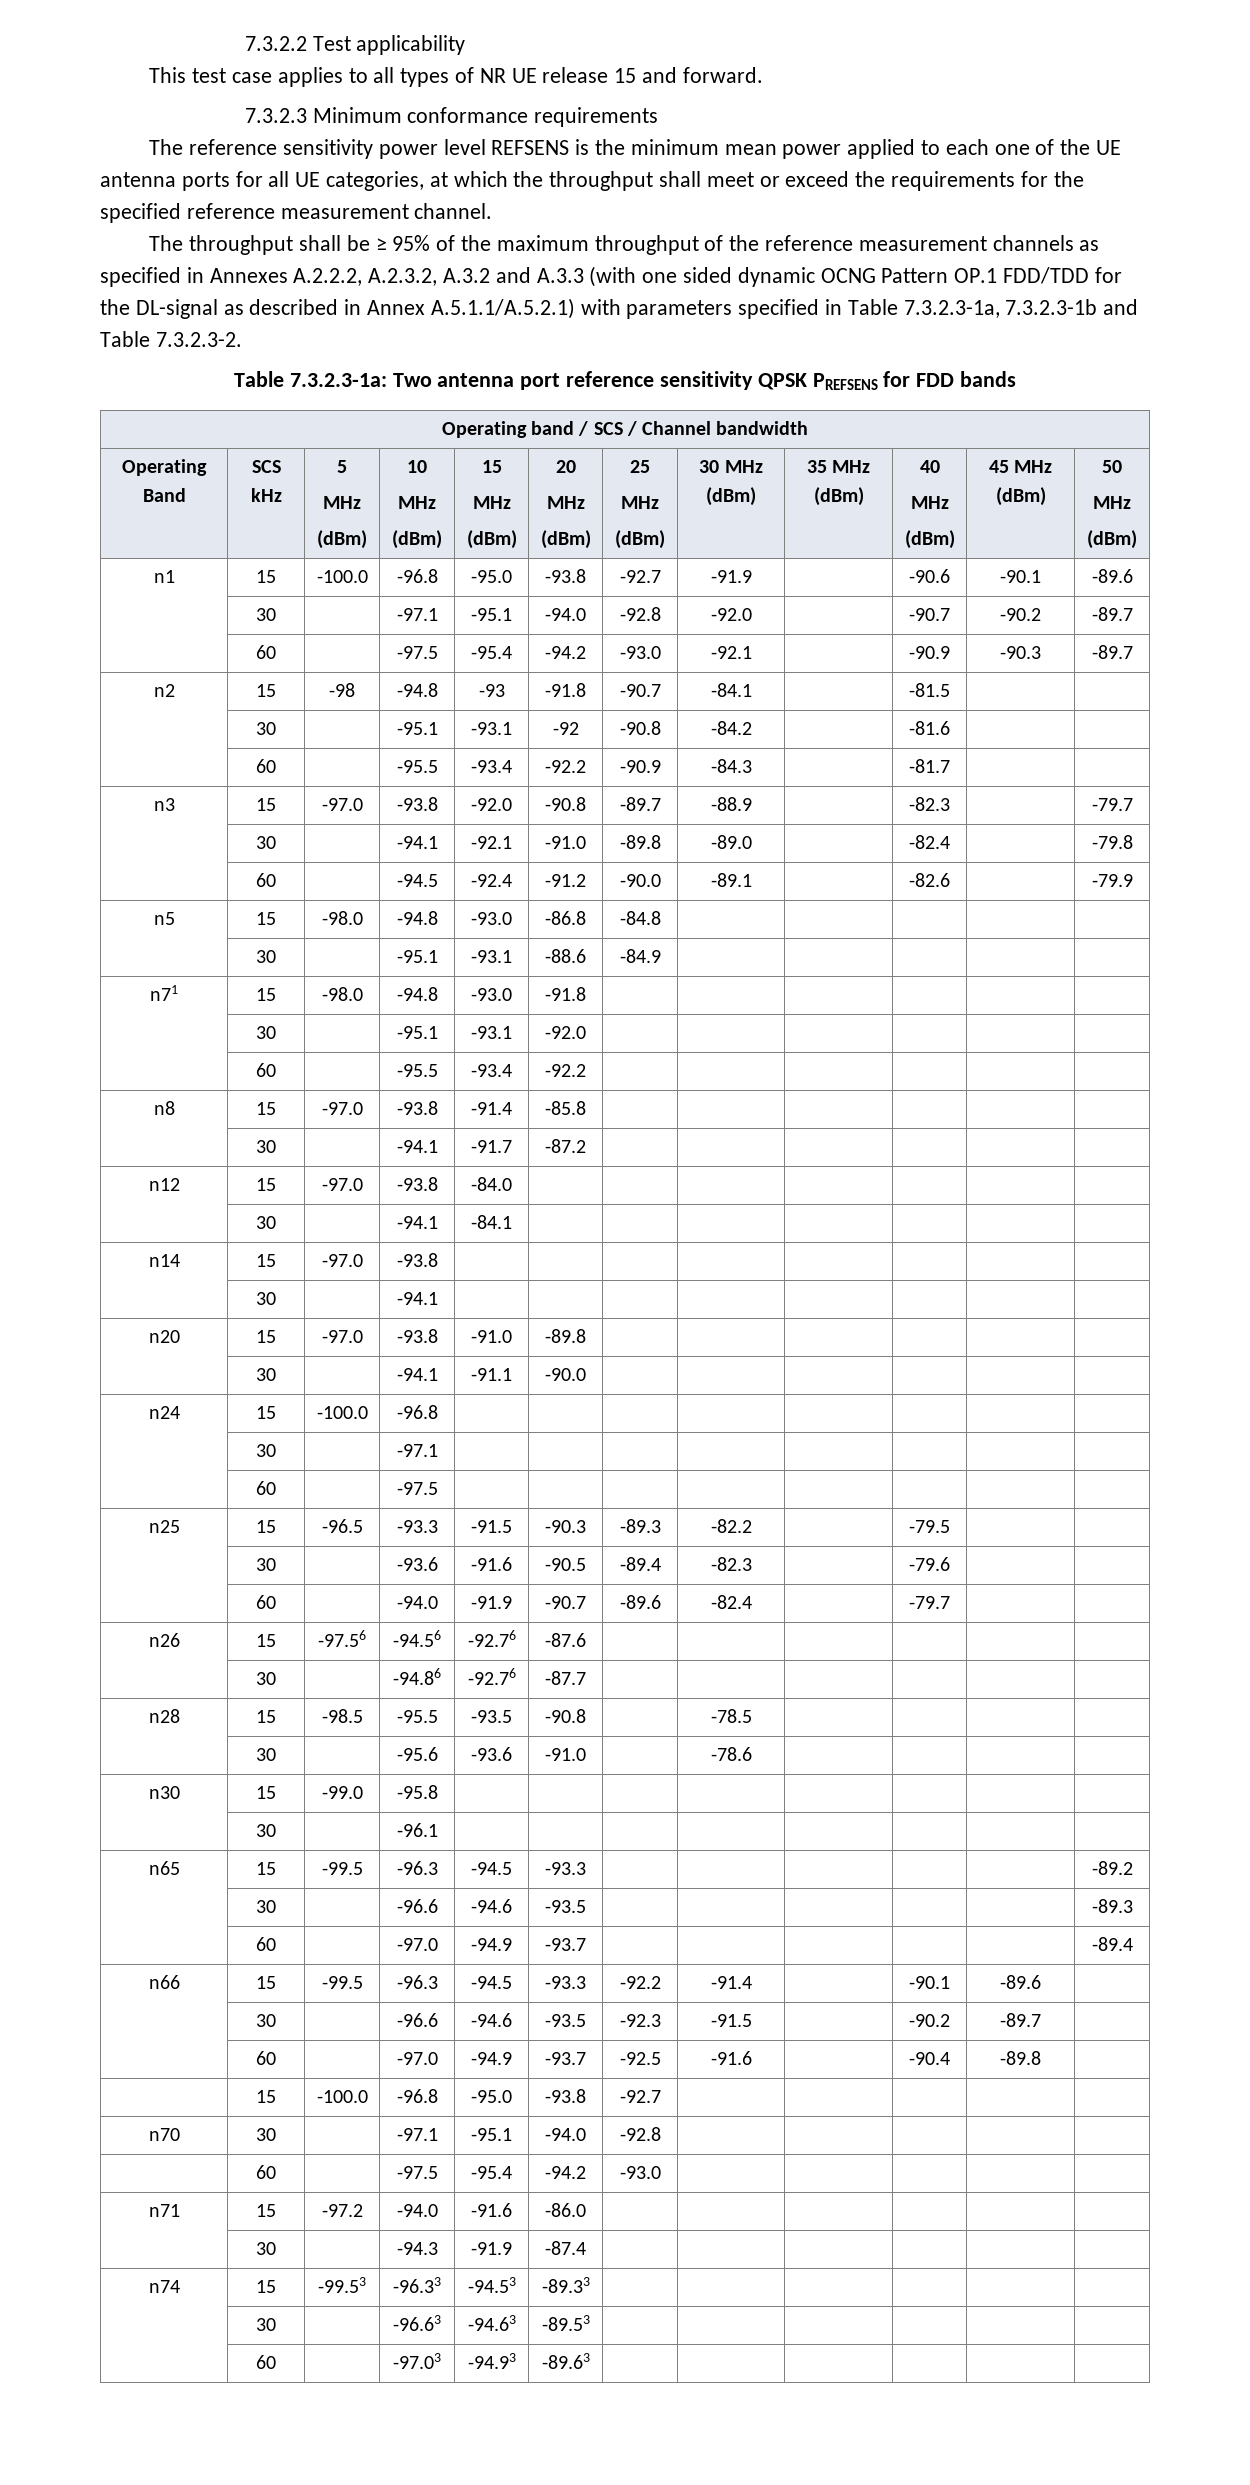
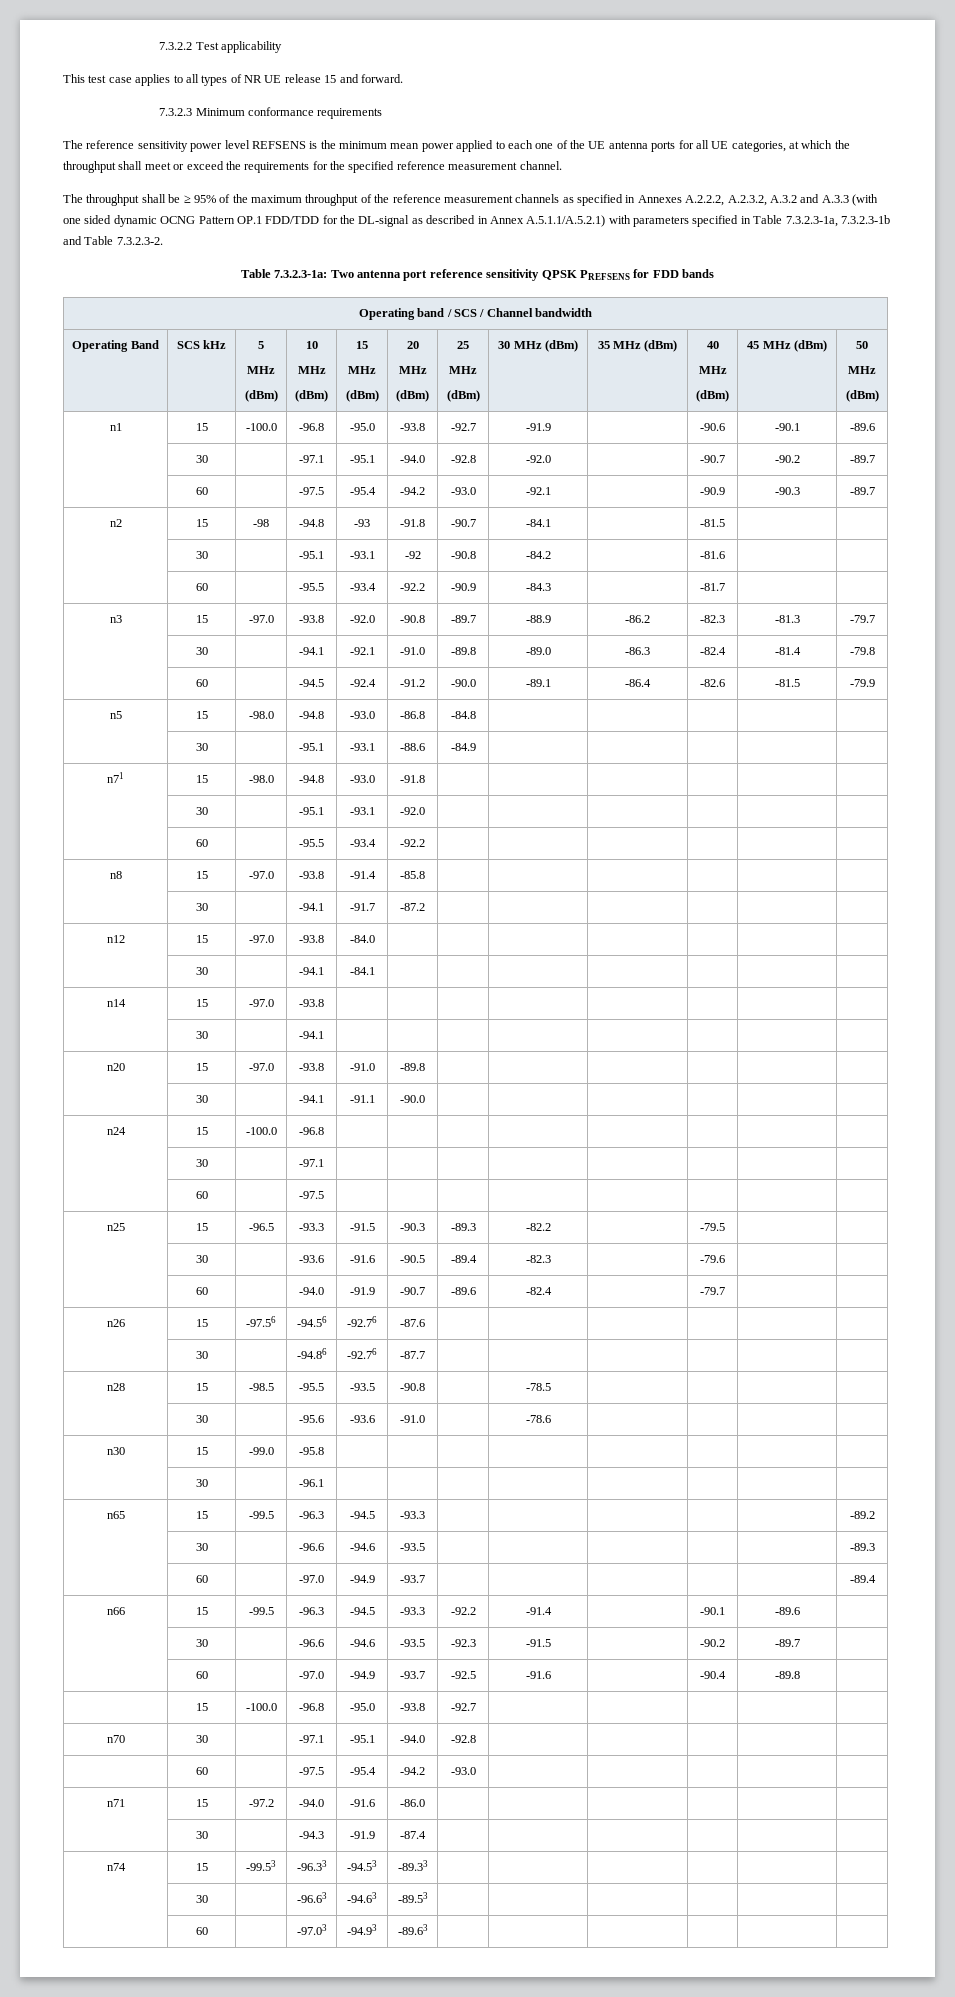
[909,797,950,811] | -82.3 | -> [625,615,650,623] [700,615,725,623] [774,615,800,623] -86.2 | -82.3 | -81.3
[909,835,950,849] | -82.4 | -> [625,647,650,655] [700,647,726,655] [774,647,801,655] -86.3 | -82.4 | -81.4
(752, 880) none -> [625,679,651,687] -86.4
(950, 880) none -> [774,679,800,687] -81.5

